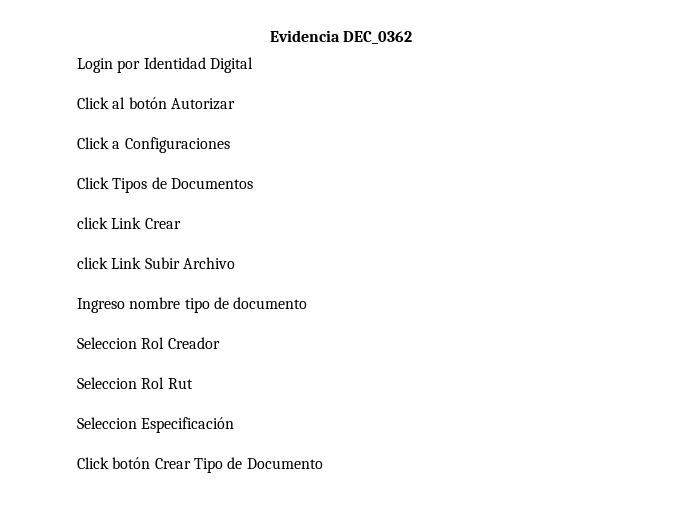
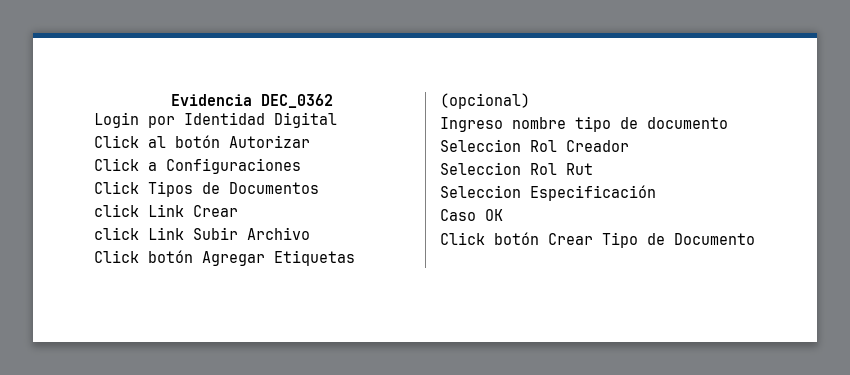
(235, 263) none -> [94,250,355,266] [440,93,530,109] // Click botón Agregar Etiquetas (opcional)
(235, 425) none -> [440,209,503,221] // Caso OK

